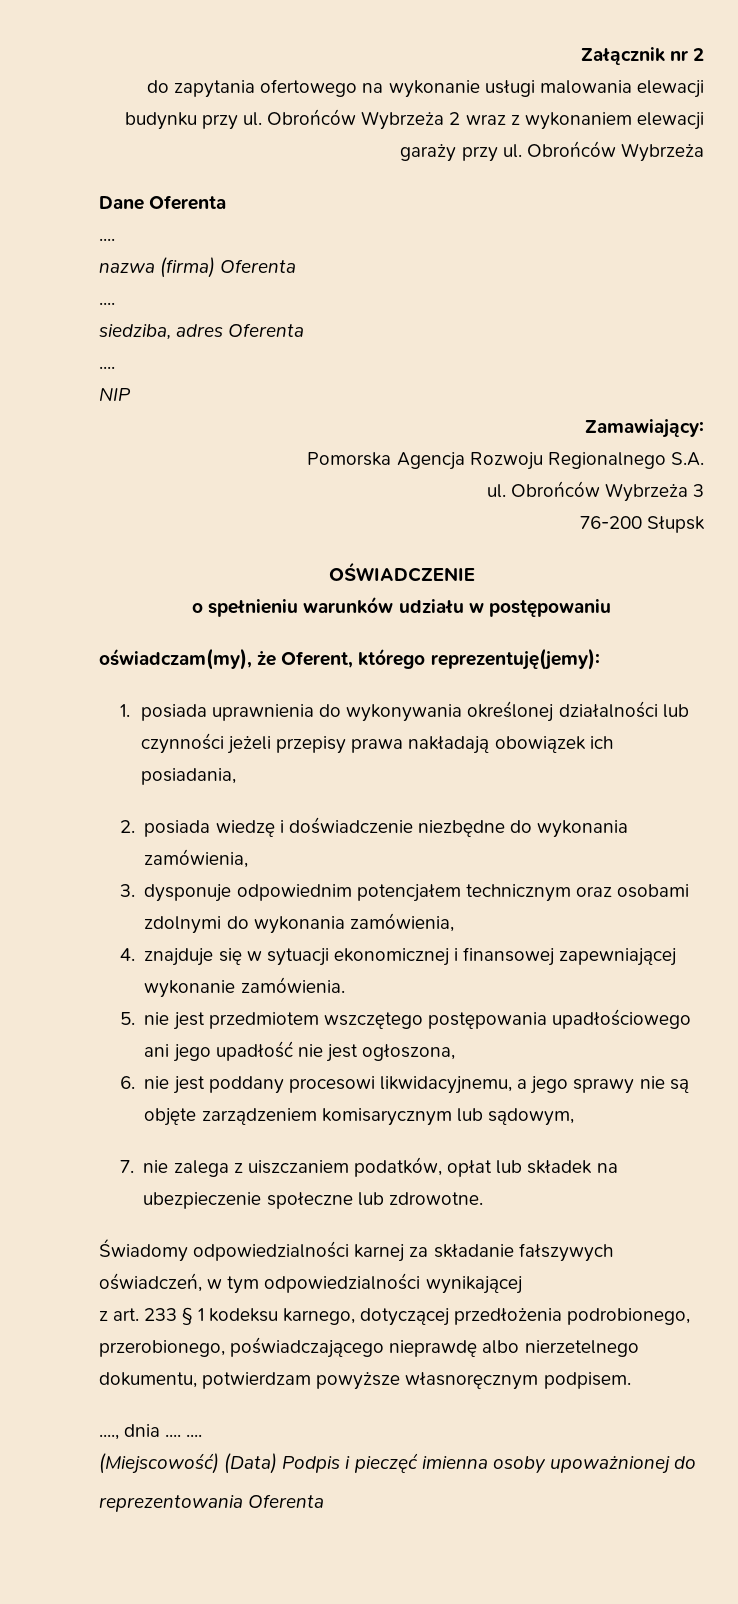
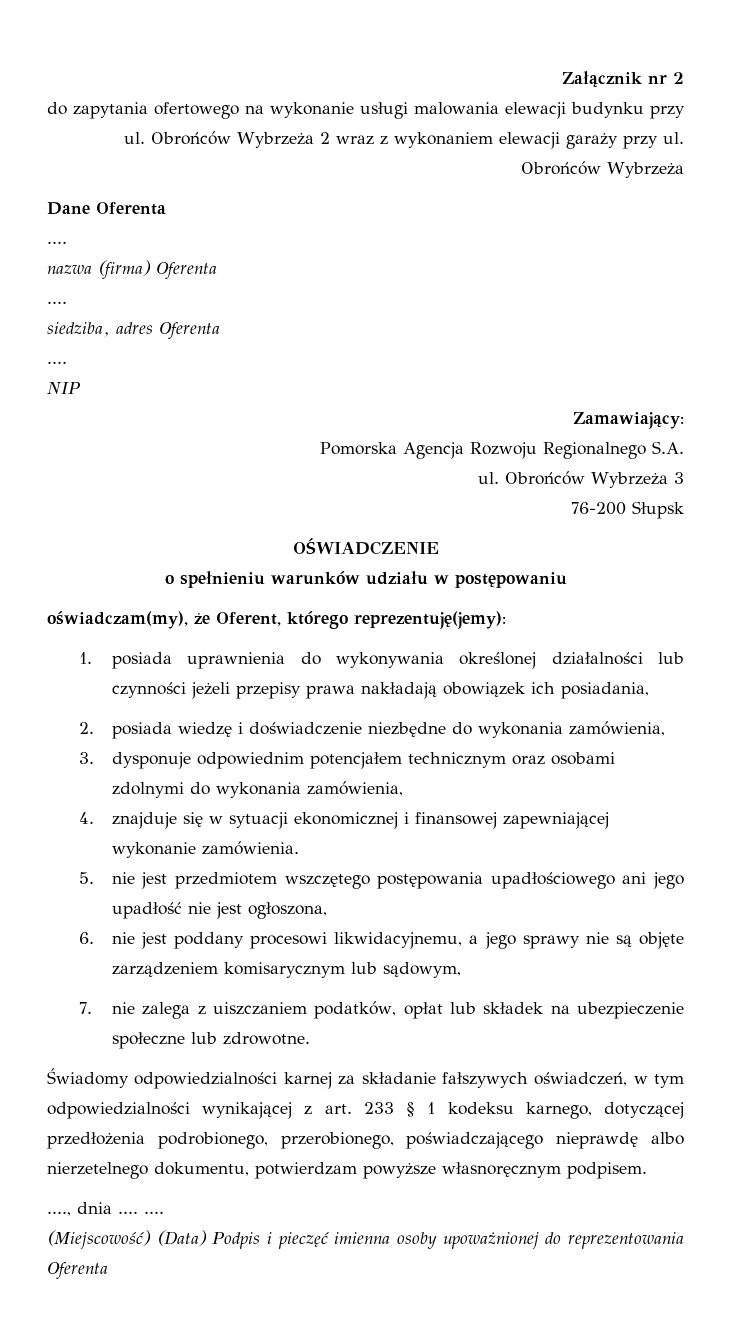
(522, 1285) // -> (293, 1110) none
(697, 1462) // -> (562, 1238) none

